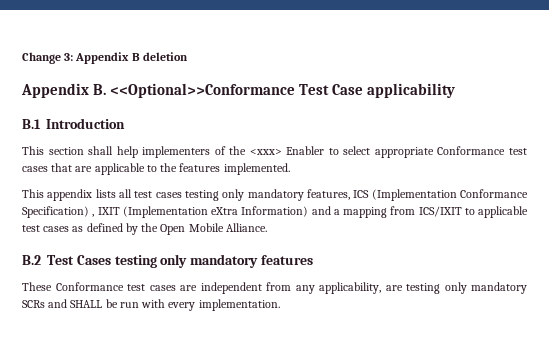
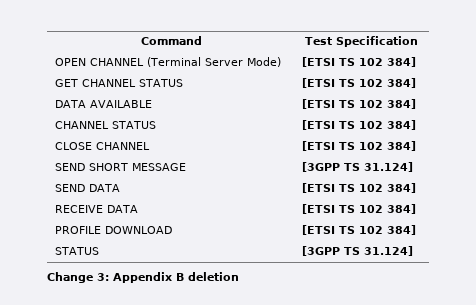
(22, 58) none -> [140,36,202,45] [305,36,418,47] [55,57,282,67] [302,57,417,67] [55,79,184,87] [302,78,417,88] [55,100,153,108] [302,99,417,109] [55,121,157,129] [302,120,417,130] [55,142,151,150] [302,141,417,151] [55,163,187,171] [302,162,414,172] [55,184,121,192] [302,183,417,193] [55,205,139,213] [302,204,417,214] [55,226,173,234] [302,225,417,235] [55,247,100,255] [302,246,414,256] Command | Test Specification // OPEN CHANNEL (Terminal Server Mode) | [ETSI TS 102 384] // GET CHANNEL STATUS | [ETSI TS 102 384] // DATA AVAILABLE | [ETSI TS 102 384] // CHANNEL STATUS | [ETSI TS 102 384] // CLOSE CHANNEL | [ETSI TS 102 384] // SEND SHORT MESSAGE | [3GPP TS 31.124] // SEND DATA | [ETSI TS 102 384] // RECEIVE DATA | [ETSI TS 102 384] // PROFILE DOWNLOAD | [ETSI TS 102 384] // STATUS | [3GPP TS 31.124] //
[21,83,456,98] [22,118,125,129] [22,146,527,158] [22,163,290,175] [22,189,528,201] [22,206,528,218] [22,223,267,235] [22,254,313,268] [22,282,527,294] [22,299,280,311] // Appendix B. <<Optional>>Conformance Test Case applicability // B.1 Introduction // This section shall help implementers of the <xxx> Enabler to select appropriate Conformance test cases that are applicable to the features implemented. // This appendix lists all test cases testing only mandatory features, ICS (Implementation Conformance Specification) , IXIT (Implementation eXtra Information) and a mapping from ICS/IXIT to applicable test cases as defined by the Open Mobile Alliance. // B.2 Test Cases testing only mandatory features // These Conformance test cases are independent from any applicability, are testing only mandatory SCRs and SHALL be run with every implementation. -> (239, 276) none

